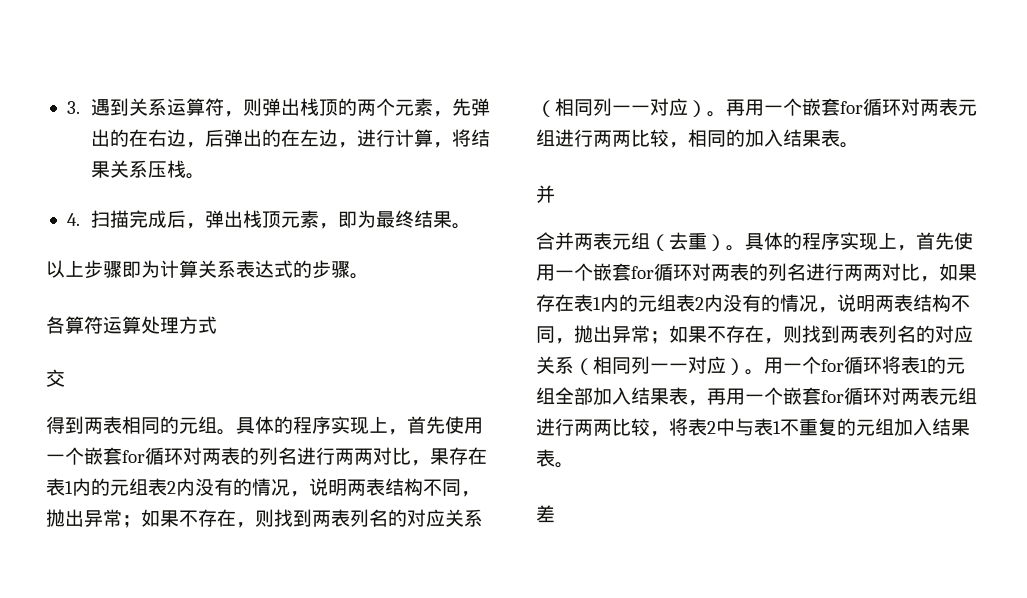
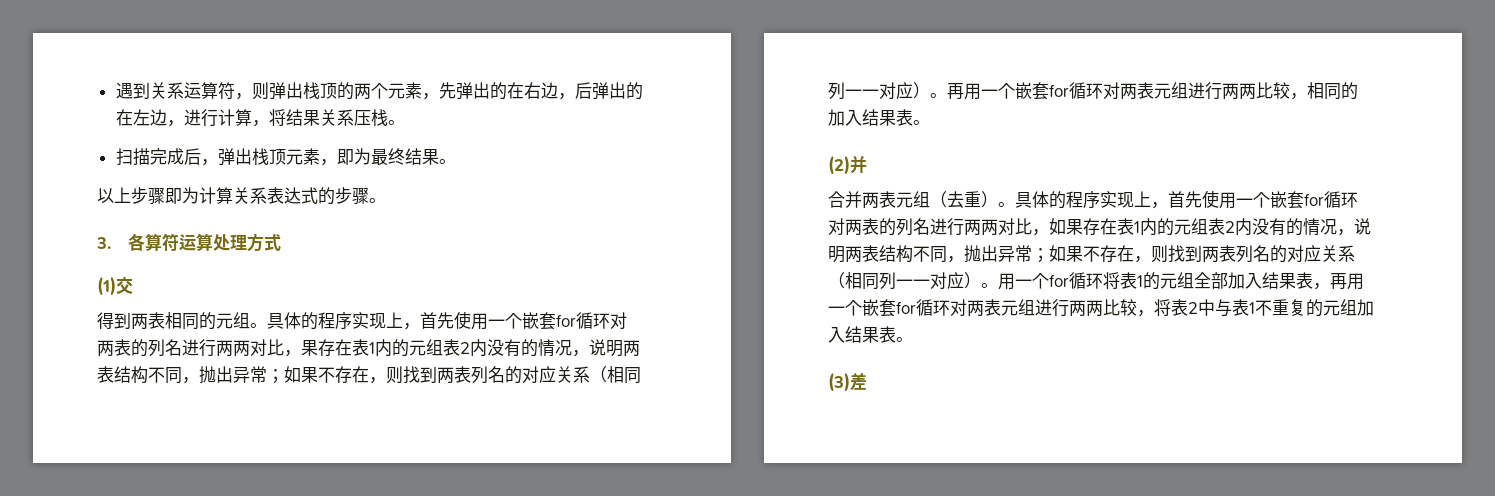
[66,101,80,114] 3. -> (115, 90) none
[66,213,80,226] 4. -> (405, 122) none
(369, 276) none -> [96,237,111,249] 3.
(217, 325) none -> [97,276,116,296] (1)
(859, 145) none -> [828,155,850,175] (2)
(574, 465) none -> [828,372,850,392] (3)

